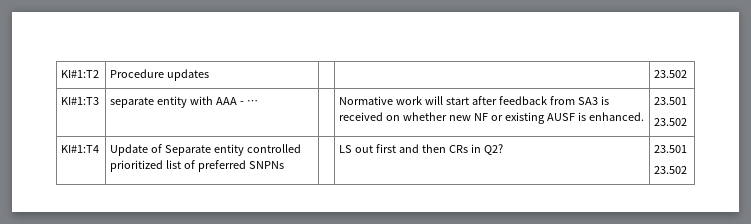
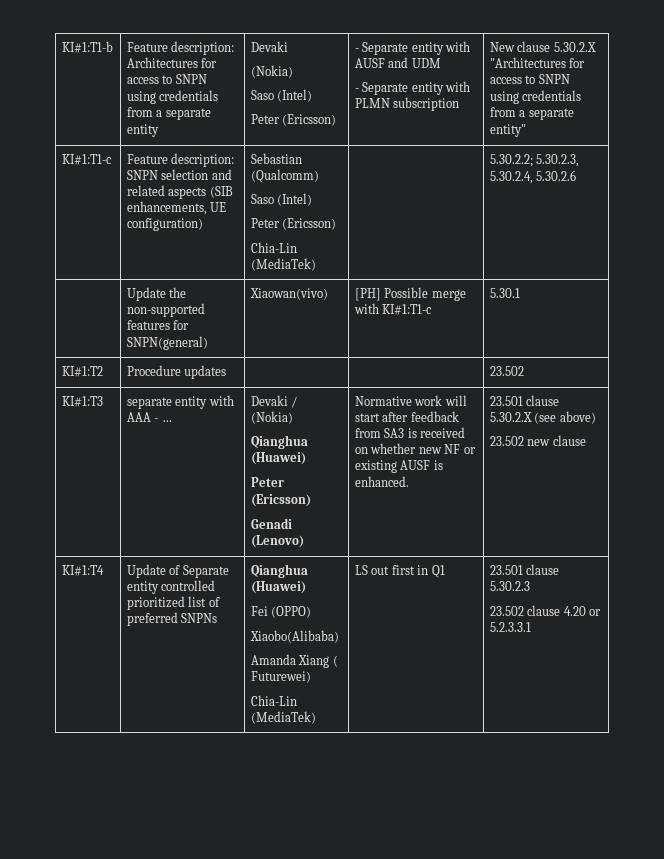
(61, 74) none -> [61,41,113,53] [126,41,235,55] [126,57,218,68] [126,74,207,84] [126,90,219,104] [126,107,211,120] [126,124,159,137] [250,41,288,52] [250,65,293,78] [250,89,313,102] [250,114,337,126] [354,41,471,55] [354,57,441,68] [354,81,471,95] [354,97,460,111] [489,41,596,52] [489,57,586,68] [489,74,570,84] [489,90,582,104] [489,107,574,120] [489,124,526,137] [61,154,112,165] [126,153,235,167] [126,169,232,180] [126,185,233,199] [126,201,227,215] [126,218,203,231] [250,153,302,164] [250,169,319,183] [250,193,313,206] [250,218,337,230] [250,242,297,253] [250,258,316,271] [489,154,580,167] [489,170,577,184] [126,287,187,301] [126,303,205,317] [126,320,190,330] [126,336,208,350] [249,288,328,300] [354,287,466,301] [353,303,433,315] [489,288,520,298] KI#1:T1-b | Feature description: Architectures for access to SNPN using credentials from a separate entity | Devaki // (Nokia) // Saso (Intel) // Peter (Ericsson) | - Separate entity with AUSF and UDM // - Separate entity with PLMN subscription | New clause 5.30.2.X "Architectures for access to SNPN using credentials from a separate entity" // KI#1:T1-c | Feature description: SNPN selection and related aspects (SIB enhancements, UE configuration) | Sebastian (Qualcomm) // Saso (Intel) // Peter (Ericsson) // Chia-Lin (MediaTek) | | 5.30.2.2; 5.30.2.3, 5.30.2.4, 5.30.2.6 // | Update the non-supported features for SNPN(general) | Xiaowan(vivo) | [PH] Possible merge with KI#1:T1-c | 5.30.1 //
(258, 102) none -> [250,395,298,408] [250,411,293,424] [250,435,308,449] [250,452,306,465] [250,477,284,487] [250,494,311,507] [250,518,292,529] [250,535,304,548] Devaki / (Nokia) // Qianghua (Huawei) // Peter (Ericsson) // Genadi (Lenovo)
[654,118,688,126] // 23.502 -> [526,395,560,406] [489,411,596,424] [489,435,586,446] clause 5.30.2.X (see above) // 23.502 new clause
[339,144,503,155] [654,145,688,153] [654,166,688,174] | LS out first and then CRs in Q2? | 23.501 // 23.502 -> [250,564,308,578] [250,581,306,594] [250,606,312,618] [249,630,339,643] [250,654,338,668] [250,671,311,683] [250,695,297,706] [250,711,316,724] [354,565,445,578] [489,564,560,575] [489,581,530,591] [489,605,602,616] [489,622,531,632] Qianghua (Huawei) // Fei (OPPO) // Xiaobo(Alibaba) // Amanda Xiang ( Futurewei) // Chia-Lin (MediaTek) | LS out first in Q1 | 23.501 clause 5.30.2.3 // 23.502 clause 4.20 or 5.2.3.3.1

